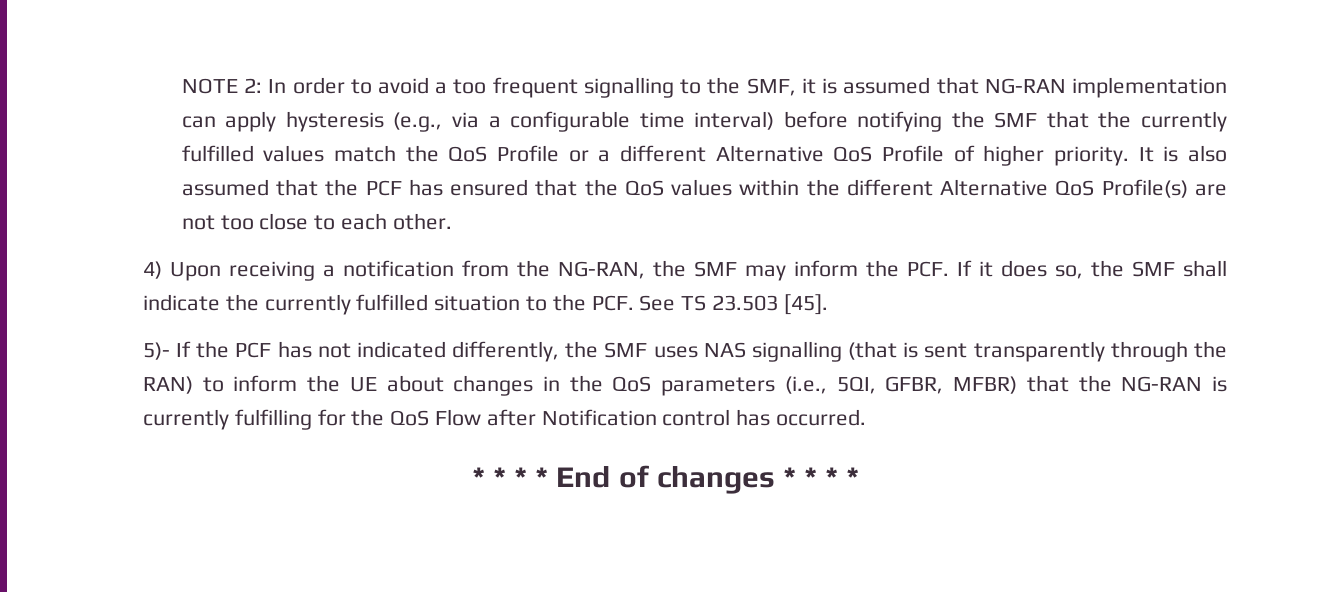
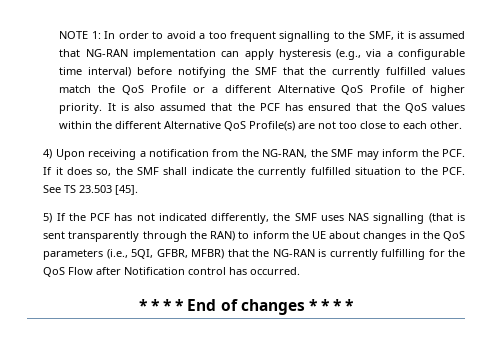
[244,78,263,93] 2: -> [91,31,101,39] 1:
[142,342,170,360] 5)- -> [43,213,53,223] 5)

